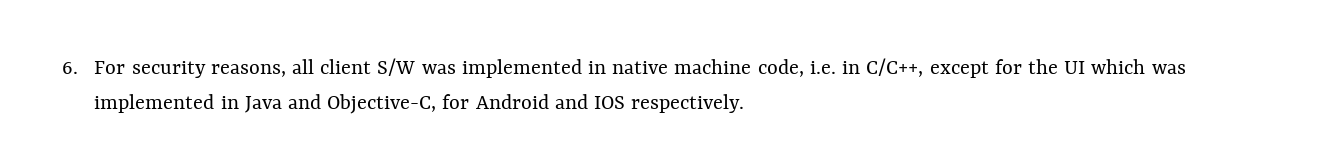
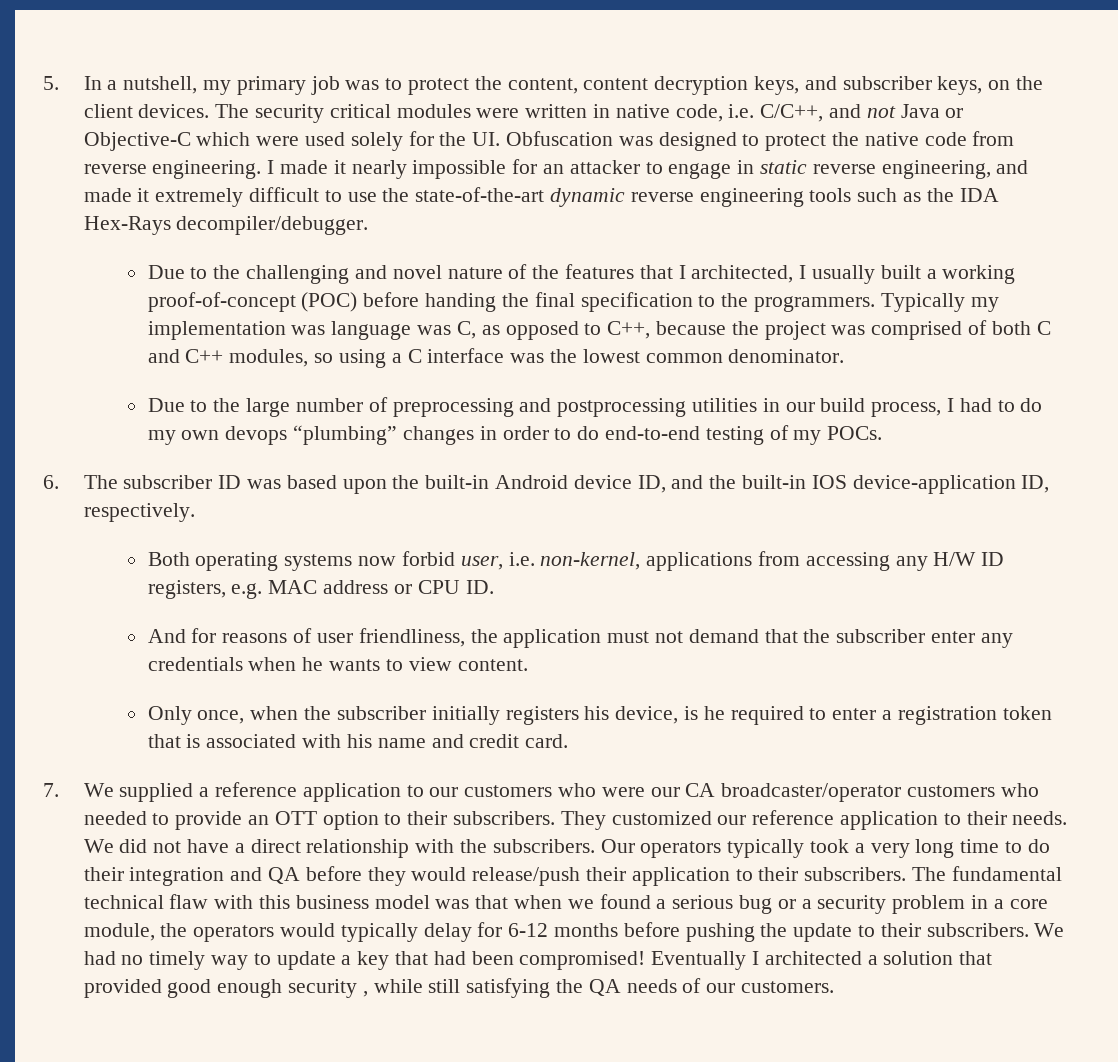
[62,58,582,78] 6. For security reasons, all client S/W was implemented -> [43,76,1043,95] [83,104,588,123] 5. In a nutshell, my primary job was to protect the content, content decryption keys, and subscriber keys, on the client devices. The security critical modules were written
[674,59,752,74] machine -> (670, 111) none
[842,58,1186,78] [94,94,745,114] in C/C++, except for the UI which was implemented in Java and Objective-C, for Android and IOS respectively. -> [760,104,964,122] [83,131,1015,151] [83,159,1029,179] [83,187,999,207] [83,216,369,235] [147,264,1016,284] [147,292,999,312] [147,320,1051,340] [147,348,845,368] [147,397,1043,417] [147,425,883,445] [43,475,1050,494] [83,503,195,522] [147,551,1005,571] [147,580,494,599] [147,628,1013,648] [147,657,528,671] [147,706,1052,725] [147,734,569,748] [43,782,1039,802] [83,810,1068,830] [83,839,1050,858] [83,866,1062,886] [83,894,1048,914] [83,922,1065,942] [83,951,993,970] [83,978,834,998] C/C++, and not Java or Objective-C which were used solely for the UI. Obfuscation was designed to protect the native code from reverse engineering. I made it nearly impossible for an attacker to engage in static reverse engineering, and made it extremely difficult to use the state-of-the-art dynamic reverse engineering tools such as the IDA Hex-Rays decompiler/debugger. // Due to the challenging and novel nature of the features that I architected, I usually built a working proof-of-concept (POC) before handing the final specification to the programmers. Typically my implementation was language was C, as opposed to C++, because the project was comprised of both C and C++ modules, so using a C interface was the lowest common denominator. // Due to the large number of preprocessing and postprocessing utilities in our build process, I had to do my own devops “plumbing” changes in order to do end-to-end testing of my POCs. // 6. The subscriber ID was based upon the built-in Android device ID, and the built-in IOS device-application ID, respectively. // Both operating systems now forbid user, i.e. non-kernel, applications from accessing any H/W ID registers, e.g. MAC address or CPU ID. // And for reasons of user friendliness, the application must not demand that the subscriber enter any credentials when he wants to view content. // Only once, when the subscriber initially registers his device, is he required to enter a registration token that is associated with his name and credit card. // 7. We supplied a reference application to our customers who were our CA broadcaster/operator customers who needed to provide an OTT option to their subscribers. They customized our reference application to their needs. We did not have a direct relationship with the subscribers. Our operators typically took a very long time to do their integration and QA before they would release/push their application to their subscribers. The fundamental technical flaw with this business model was that when we found a serious bug or a security problem in a core module, the operators would typically delay for 6-12 months before pushing the update to their subscribers. We had no timely way to update a key that had been compromised! Eventually I architected a solution that provided good enough security , while still satisfying the QA needs of our customers.

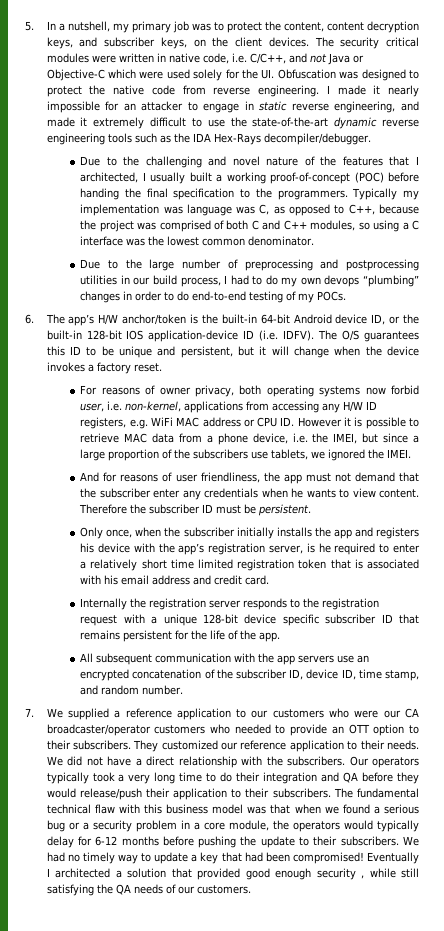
[123,475,490,494] subscriber ID was based upon the built-in -> [68,314,290,326] app’s H/W anchor/token is the built-in 64-bit
[671,475,1050,494] [83,503,195,522] [147,552,190,566] and the built-in IOS device-application ID, respectively. // Both -> [389,314,419,324] [46,330,420,342] [46,346,419,358] [46,362,162,374] [80,385,262,397] or the built-in 128-bit IOS application-device ID (i.e. IDFV). The O/S guarantees this ID to be unique and persistent, but it will change when the device invokes a factory reset. // For reasons of owner privacy, both
(263, 591) none -> [150,417,173,426] WiFi
(494, 587) none -> [297,417,419,429] [80,433,420,445] [80,449,412,461] However it is possible to retrieve MAC data from a phone device, i.e. the IMEI, but since a large proportion of the subscribers use tablets, we ignored the IMEI.
[503,629,602,648] application -> [283,474,302,484] app
(528, 665) none -> [79,504,312,516] Therefore the subscriber ID must be persistent.
[505,706,679,725] registers his device, -> [276,527,419,539] [80,543,304,555] installs the app and registers his device with the app’s registration server,
(892, 715) none -> [90,559,234,571] relatively short time limited
[377,738,426,748] name -> [121,575,191,585] email address
(569, 741) none -> [80,598,380,610] [80,614,420,626] [80,630,281,642] [80,653,370,665] [80,669,420,681] [80,685,184,695] // Internally the registration server responds to the registration request with a unique 128-bit device specific subscriber ID that remains persistent for the life of the app. // All subsequent communication with the app servers use an encrypted concatenation of the subscriber ID, device ID, time stamp, and random number.

